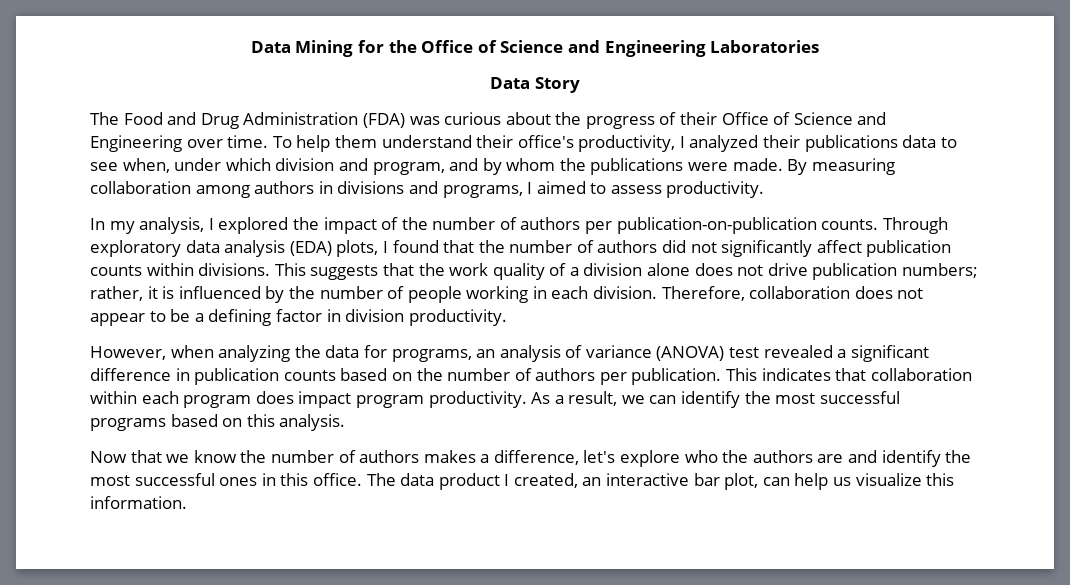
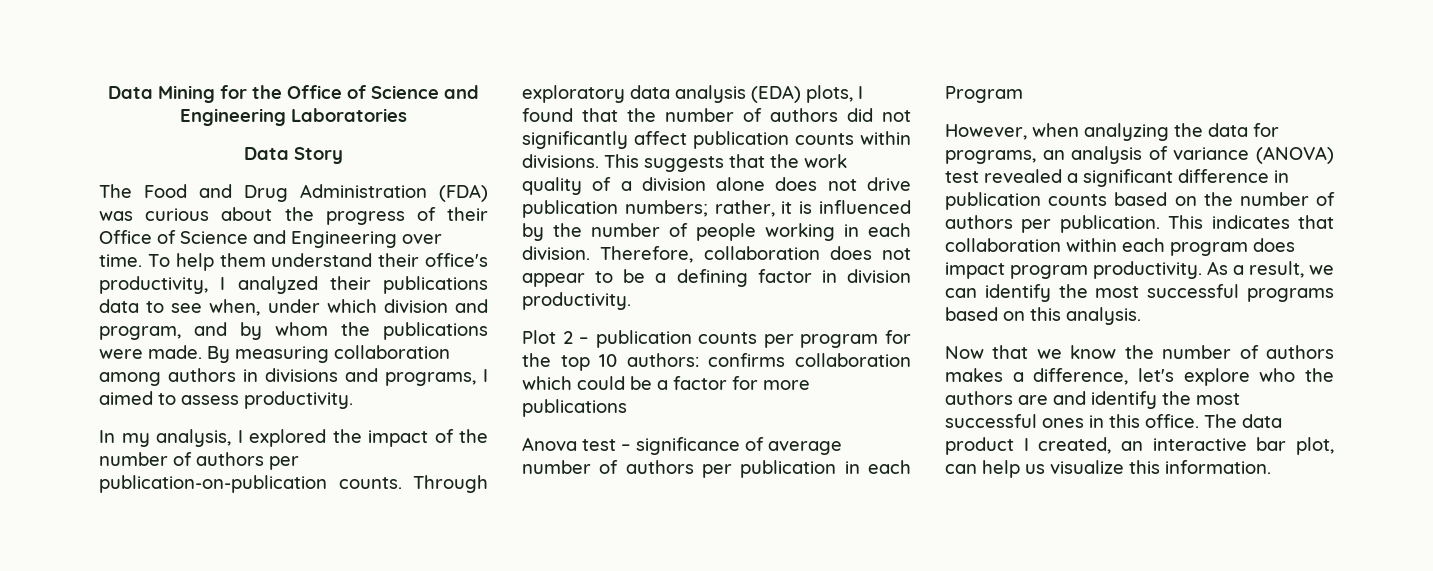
(507, 317) none -> [522,330,911,348] [522,353,911,371] [522,376,810,390] [522,399,627,417] [522,437,842,455] [522,460,911,478] [945,86,1023,103] // Plot 2 – publication counts per program for the top 10 authors: confirms collaboration which could be a factor for more publications // Anova test – significance of average number of authors per publication in each Program

